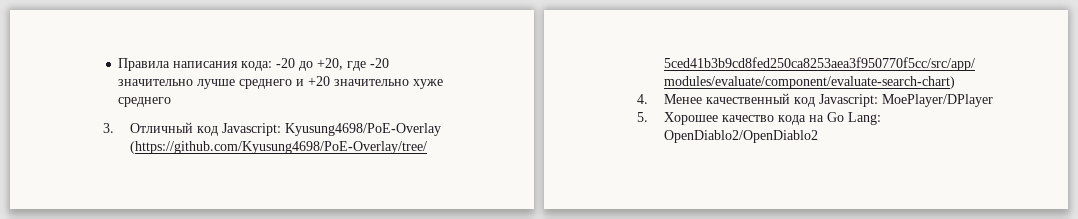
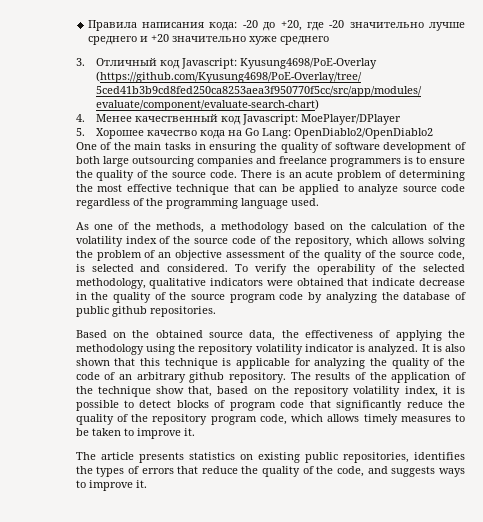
(818, 136) none -> [75,142,467,153] [75,156,465,167] [75,170,466,181] [75,184,465,195] [75,198,319,209] [75,222,465,233] [75,236,466,247] [75,250,465,261] [75,264,466,275] [75,278,465,289] [75,292,466,303] [75,306,216,317] [75,330,465,341] [75,344,466,355] [75,358,465,369] [75,372,466,383] [75,386,465,397] [75,400,466,411] [75,414,466,425] [75,428,195,439] [75,452,466,463] [75,466,465,477] [75,480,147,491] // One of the main tasks in ensuring the quality of software development of both large outsourcing companies and freelance programmers is to ensure the quality of the source code. There is an acute problem of determining the most effective technique that can be applied to analyze source code regardless of the programming language used. // As one of the methods, a methodology based on the calculation of the volatility index of the source code of the repository, which allows solving the problem of an objective assessment of the quality of the source code, is selected and considered. To verify the operability of the selected methodology, qualitative indicators were obtained that indicate decrease in the quality of the source program code by analyzing the database of public github repositories. // Based on the obtained source data, the effectiveness of applying the methodology using the repository volatility indicator is analyzed. It is also shown that this technique is applicable for analyzing the quality of the code of an arbitrary github repository. The results of the application of the technique show that, based on the repository volatility index, it is possible to detect blocks of program code that significantly reduce the quality of the repository program code, which allows timely measures to be taken to improve it. // The article presents statistics on existing public repositories, identifies the types of errors that reduce the quality of the code, and suggests ways to improve it.

